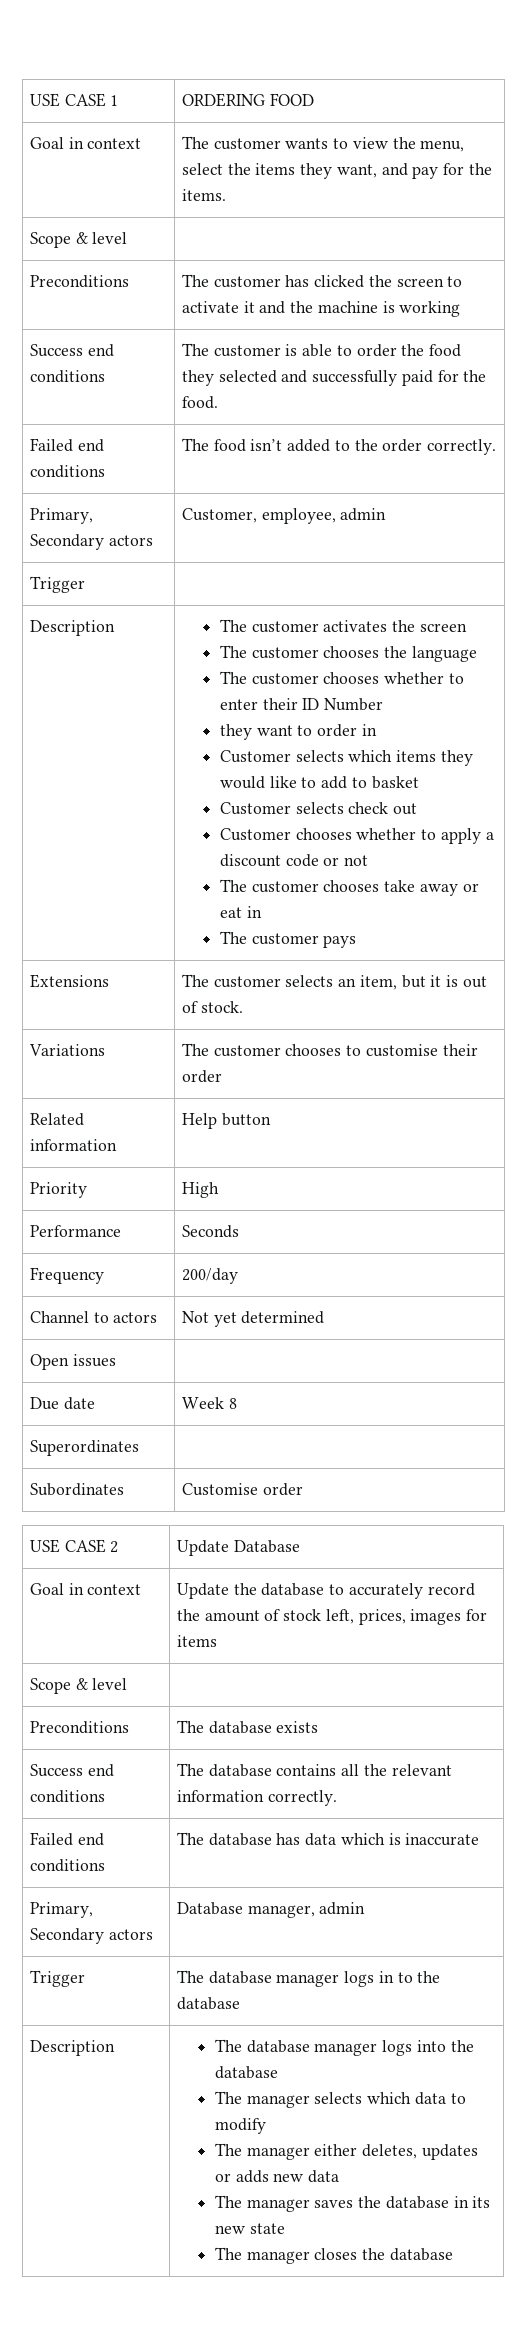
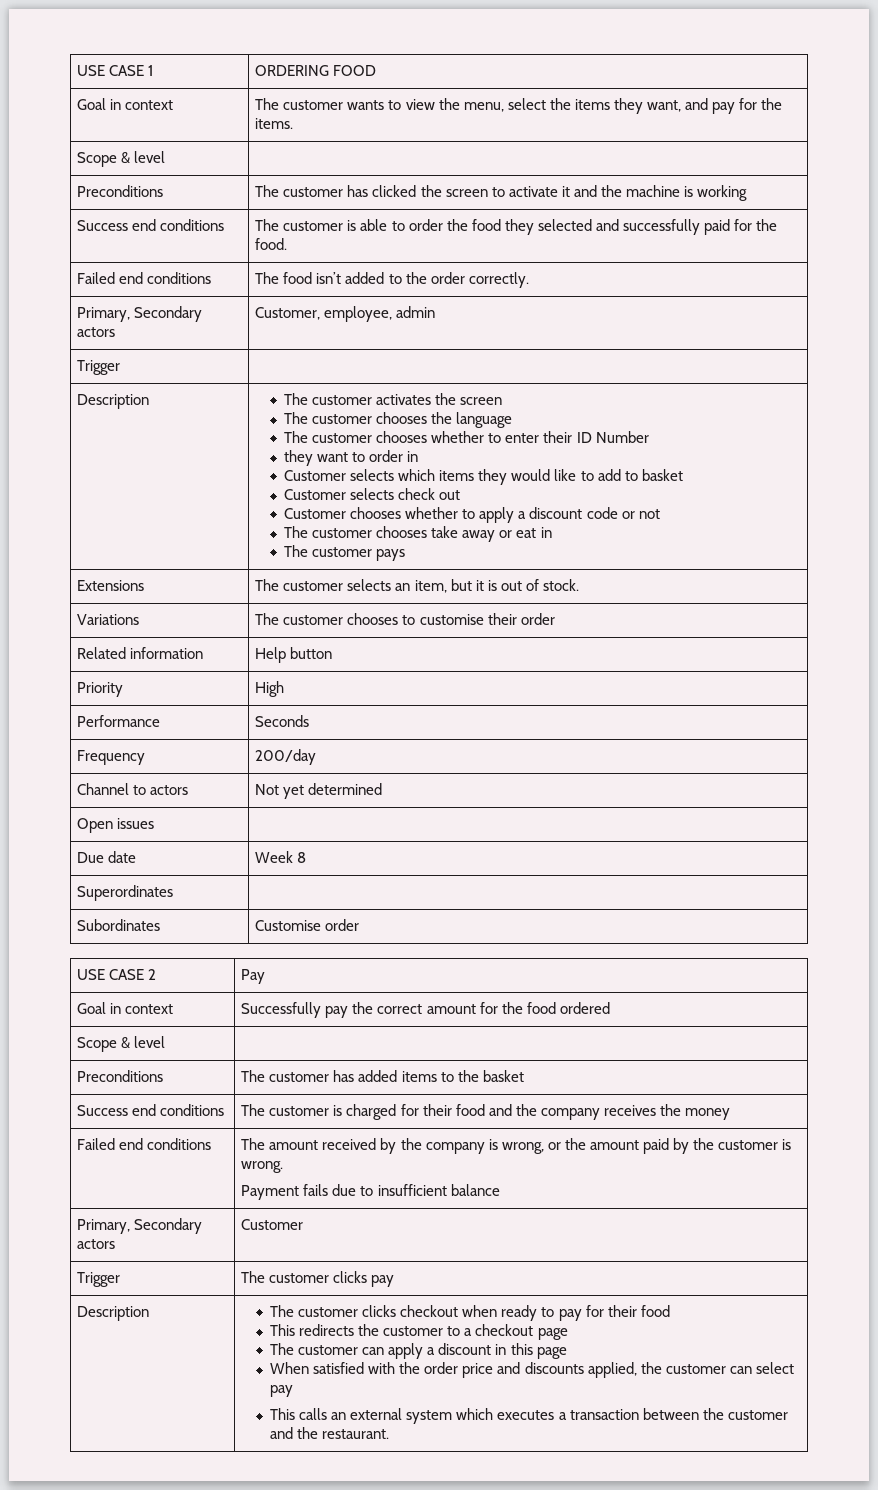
[177,1540,300,1556] [30,1583,142,1595] [177,1583,475,1599] [177,1609,488,1625] [177,1635,218,1647] [30,1678,128,1694] [30,1721,130,1734] [177,1720,319,1734] [30,1764,114,1777] [30,1790,106,1803] [177,1763,452,1777] [177,1790,337,1806] [30,1832,104,1846] [30,1859,106,1872] [177,1832,480,1846] [30,1902,94,1918] [30,1928,153,1944] [177,1902,366,1918] Update Database // Goal in context | Update the database to accurately record the amount of stock left, prices, images for items // Scope & level | // Preconditions | The database exists // Success end conditions | The database contains all the relevant information correctly. // Failed end conditions | The database has data which is inaccurate // Primary, Secondary actors | Database manager, admin -> [241,969,266,984] [77,1002,174,1014] [241,1002,610,1018] [77,1036,166,1052] [77,1070,164,1082] [241,1070,524,1082] [77,1104,225,1116] [241,1104,730,1120] [77,1138,212,1150] [241,1138,792,1154] [241,1161,284,1173] [241,1184,500,1200] [77,1218,203,1234] [77,1239,116,1249] [241,1219,304,1230] Pay // Goal in context | Successfully pay the correct amount for the food ordered // Scope & level | // Preconditions | The customer has added items to the basket // Success end conditions | The customer is charged for their food and the company receives the money // Failed end conditions | The amount received by the company is wrong, or the amount paid by the customer is wrong. // Payment fails due to insufficient balance // Primary, Secondary actors | Customer
[208,1971,441,1987] [177,1997,241,2010] [30,2040,116,2056] [215,2039,474,2056] [215,2066,279,2079] [215,2091,466,2108] [215,2118,267,2134] [215,2143,478,2160] [215,2170,340,2183] [215,2195,491,2212] [215,2223,285,2234] [215,2247,453,2264] database manager logs in to the database // Description | The database manager logs into the database // The manager selects which data to modify // The manager either deletes, updates or adds new data // The manager saves the database in its new state // The manager closes the database -> [269,1271,395,1287] [77,1306,150,1321] [270,1305,670,1321] [270,1324,568,1340] [270,1343,567,1359] [270,1362,794,1378] [270,1385,294,1397] [270,1408,788,1424] [270,1427,390,1439] customer clicks pay // Description | The customer clicks checkout when ready to pay for their food // This redirects the customer to a checkout page // The customer can apply a discount in this page // When satisfied with the order price and discounts applied, the customer can select pay // This calls an external system which executes a transaction between the customer and the restaurant.

